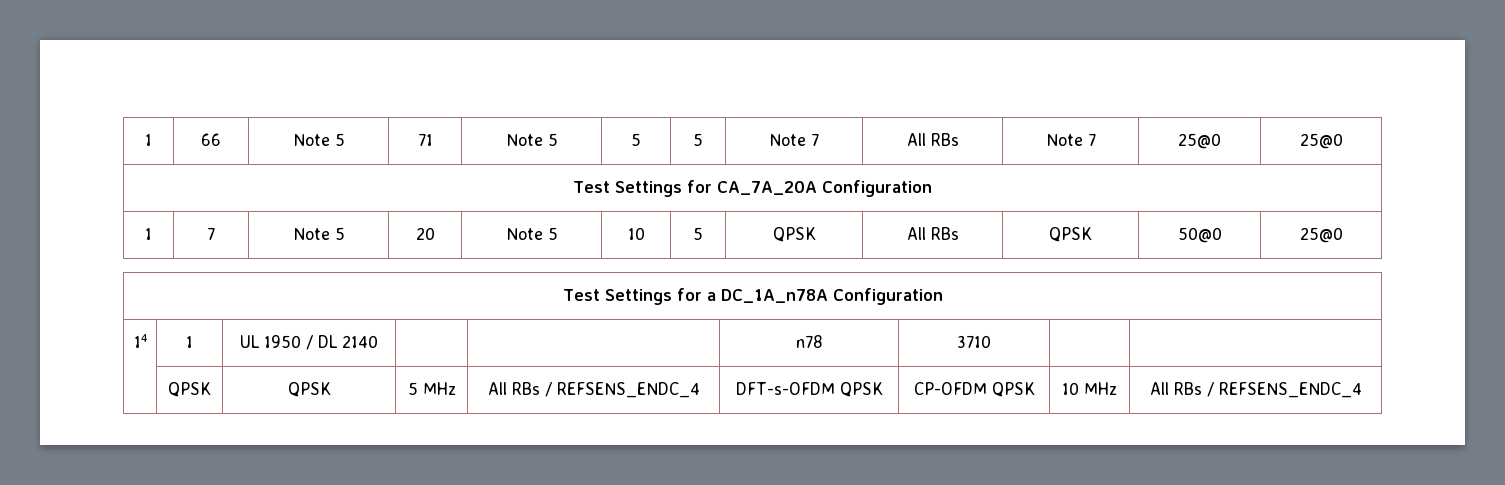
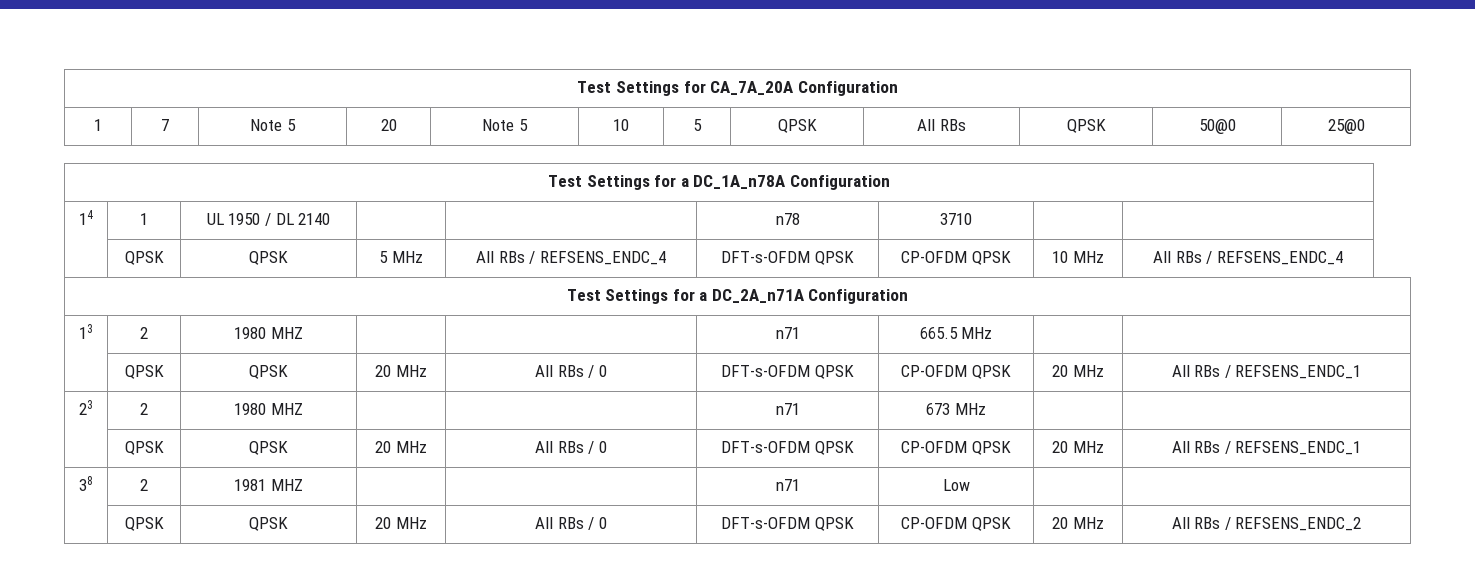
[145,134,152,146] [201,133,221,146] [292,133,345,146] [417,133,433,146] [505,133,558,146] [631,133,641,146] [693,133,703,146] [769,133,819,146] [906,133,959,146] [1045,133,1096,146] [1178,133,1221,149] [1299,133,1343,149] 1 | 66 | Note 5 | 71 | Note 5 | 5 | 5 | Note 7 | All RBs | Note 7 | 25@0 | 25@0 // -> (577, 87) none
(1362, 390) none -> [566,289,909,304] [79,324,93,339] [140,327,148,339] [234,327,303,339] [775,327,800,339] [919,327,993,339] [124,365,164,379] [249,365,288,379] [375,365,427,377] [535,365,607,378] [721,365,854,379] [901,365,1011,379] [1052,365,1104,377] [1171,365,1362,379] [79,400,93,415] [140,403,148,415] [234,403,303,415] [775,403,800,415] [926,403,986,415] [124,441,164,455] [249,441,288,455] [375,441,427,453] [535,441,607,454] [721,441,854,455] [901,441,1011,455] [1052,441,1104,453] [1171,441,1362,455] [79,476,93,491] [140,479,148,491] [234,479,303,491] [775,479,800,491] [942,479,970,491] [124,517,164,531] [249,517,288,531] [375,517,427,529] [535,517,607,530] [721,517,854,531] [901,517,1011,531] [1052,517,1104,529] [1171,517,1362,531] // Test Settings for a DC_2A_n71A Configuration // 13 | 2 | 1980 MHZ | | | n71 | 665.5 MHz | | // | QPSK | QPSK | 20 MHz | All RBs / 0 | DFT-s-OFDM QPSK | CP-OFDM QPSK | 20 MHz | All RBs / REFSENS_ENDC_1 // 23 | 2 | 1980 MHZ | | | n71 | 673 MHz | | // | QPSK | QPSK | 20 MHz | All RBs / 0 | DFT-s-OFDM QPSK | CP-OFDM QPSK | 20 MHz | All RBs / REFSENS_ENDC_1 // 38 | 2 | 1981 MHZ | | | n71 | Low | | // | QPSK | QPSK | 20 MHz | All RBs / 0 | DFT-s-OFDM QPSK | CP-OFDM QPSK | 20 MHz | All RBs / REFSENS_ENDC_2

